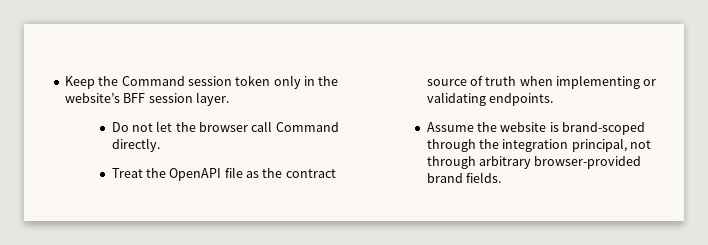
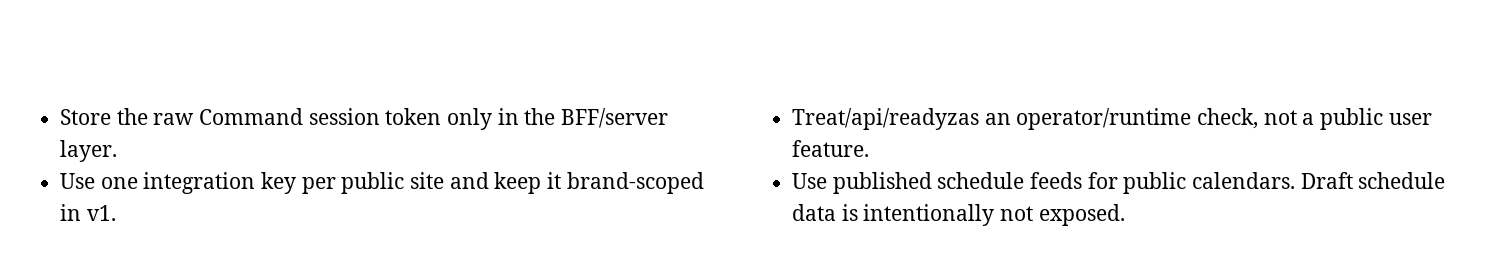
[64,76,119,89] Keep the -> [60,108,195,125] Store the raw
[64,92,229,106] [111,121,339,132] [111,138,160,152] [111,167,336,181] [426,75,657,89] [426,92,553,106] [426,122,646,135] [426,138,652,152] [426,156,642,169] [426,172,501,183] website’s BFF session layer. // Do not let the browser call Command directly. // Treat the OpenAPI file as the contract source of truth when implementing or validating endpoints. // Assume the website is brand-scoped through the integration principal, not through arbitrary browser-provided brand fields. -> [561,108,669,128] [60,140,118,162] [60,172,704,194] [60,204,116,221] [792,108,1432,130] [792,140,870,157] [792,172,1446,194] [792,204,1125,226] BFF/server layer. // Use one integration key per public site and keep it brand-scoped in v1. // Treat/api/readyzas an operator/runtime check, not a public user feature. // Use published schedule feeds for public calendars. Draft schedule data is intentionally not exposed.

